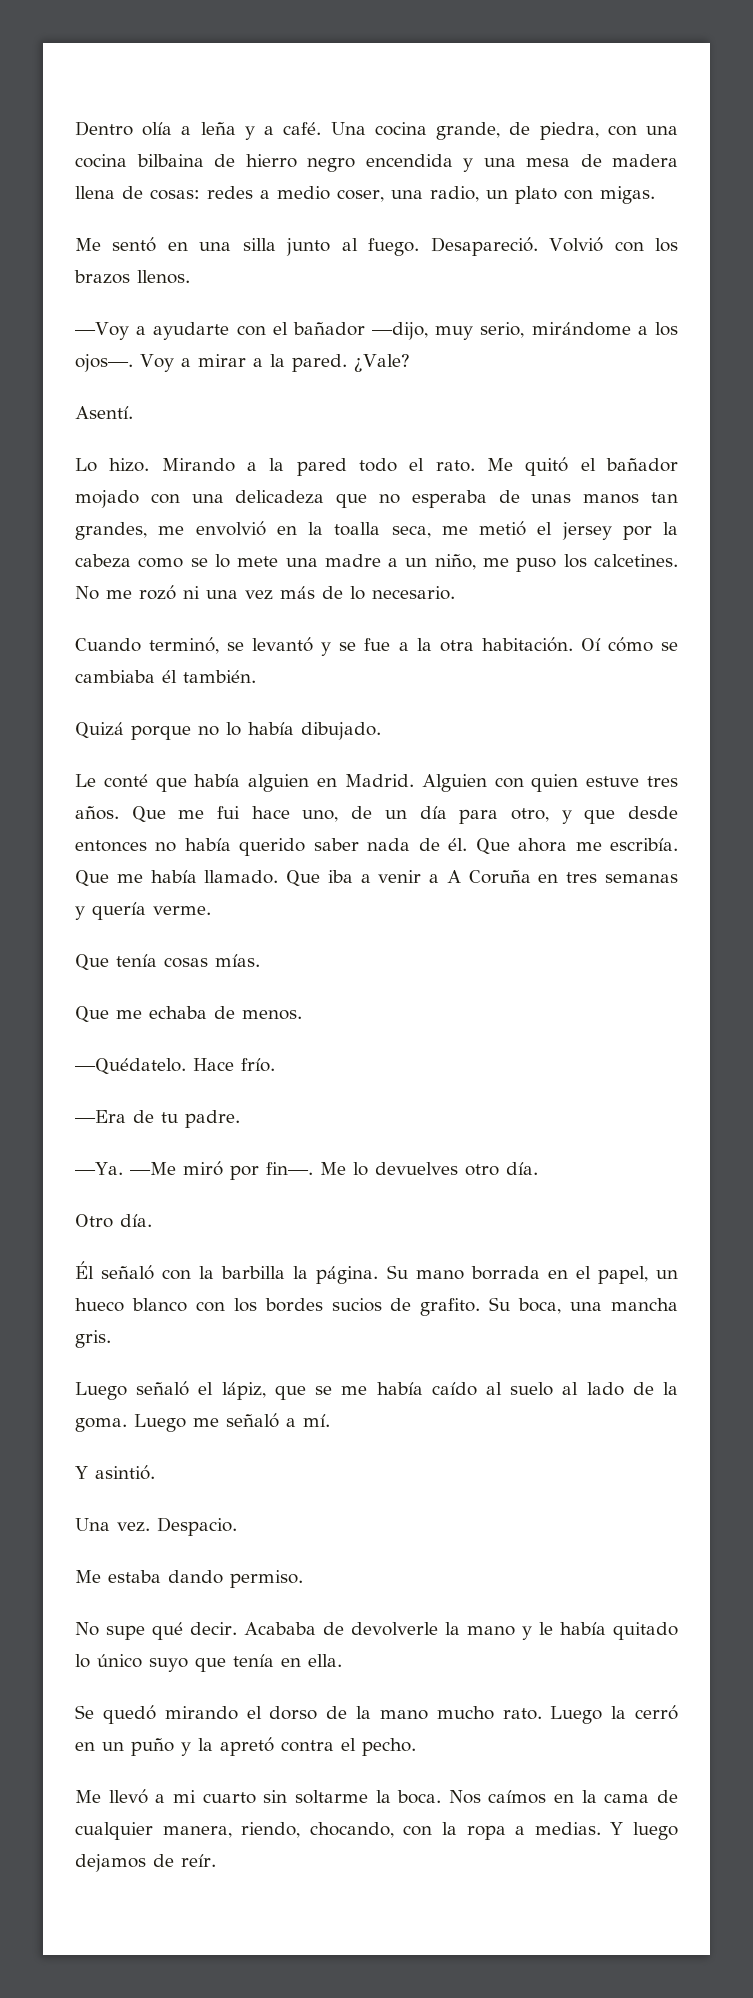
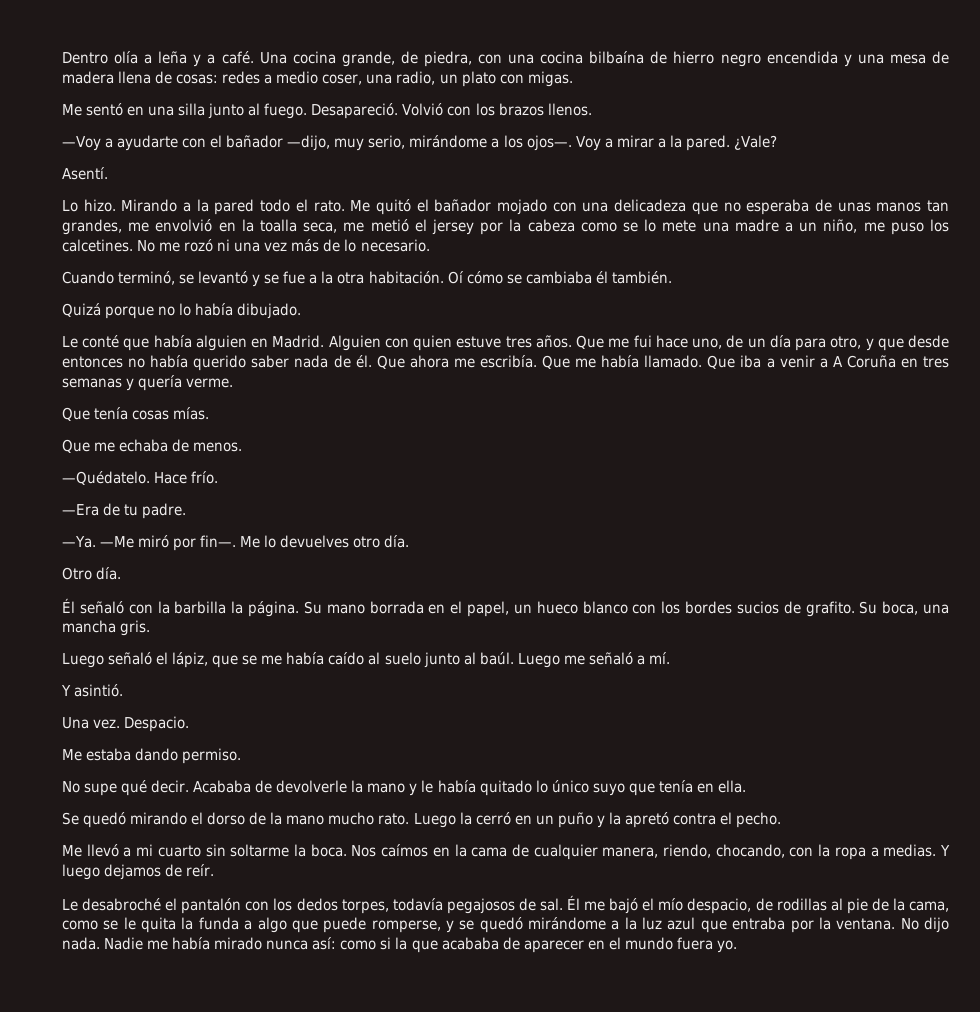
[136,154,204,167] bilbaina -> [589,51,645,64] bilbaína
[562,1382,678,1396] [75,1418,127,1432] al lado de la goma. -> [423,652,514,668] junto al baúl.
(216, 1860) none -> [62,895,950,914] [62,917,950,933] [62,937,737,953] // Le desabroché el pantalón con los dedos torpes, todavía pegajosos de sal. Él me bajó el mío despacio, de rodillas al pie de la cama, como se le quita la funda a algo que puede romperse, y se quedó mirándome a la luz azul que entraba por la ventana. No dijo nada. Nadie me había mirado nunca así: como si la que acababa de aparecer en el mundo fuera yo.

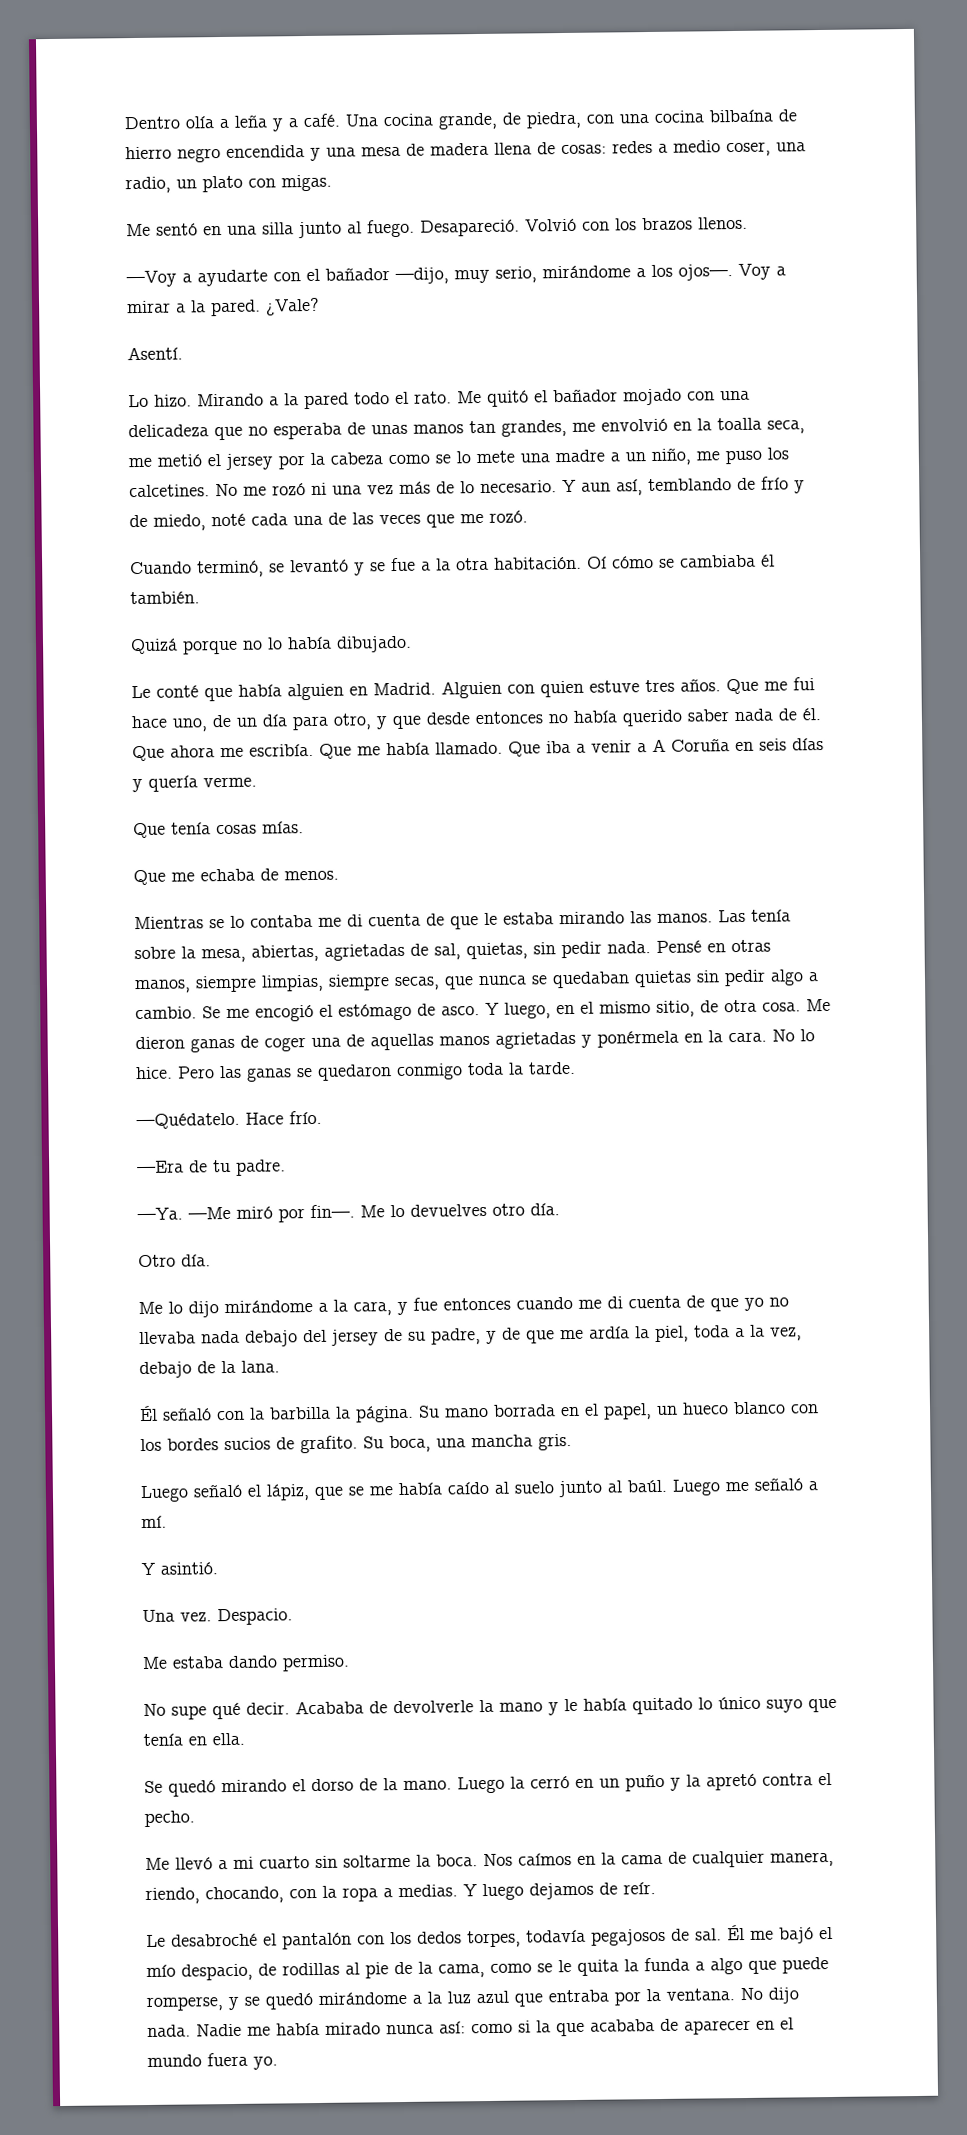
(430, 245) none -> [562,476,805,496] [129,510,528,531] Y aun así, temblando de frío y de miedo, noté cada una de las veces que me rozó.
[923,356,950,368] [62,378,122,388] tres semanas -> [759,738,824,751] seis días
(243, 447) none -> [134,909,791,930] [134,939,771,963] [134,969,819,994] [135,998,831,1022] [135,1029,815,1053] [135,1061,576,1082] // Mientras se lo contaba me di cuenta de que le estaba mirando las manos. Las tenía sobre la mesa, abiertas, agrietadas de sal, quietas, sin pedir nada. Pensé en otras manos, siempre limpias, siempre secas, que nunca se quedaban quietas sin pedir algo a cambio. Se me encogió el estómago de asco. Y luego, en el mismo sitio, de otra cosa. Me dieron ganas de coger una de aquellas manos agrietadas y ponérmela en la cara. No lo hice. Pero las ganas se quedaron conmigo toda la tarde.
(122, 573) none -> [138,1295,789,1318] [139,1324,802,1347] [139,1360,280,1379] // Me lo dijo mirándome a la cara, y fue entonces cuando me di cuenta de que yo no llevaba nada debajo del jersey de su padre, y de que me ardía la piel, toda a la vez, debajo de la lana.
[286,812,410,825] mano mucho rato. -> [403,1780,452,1790] mano.

